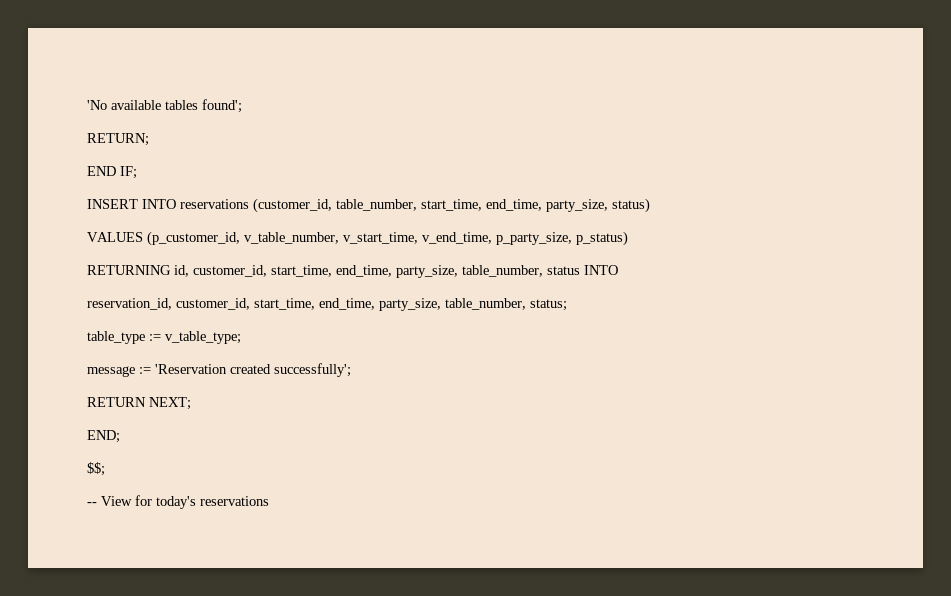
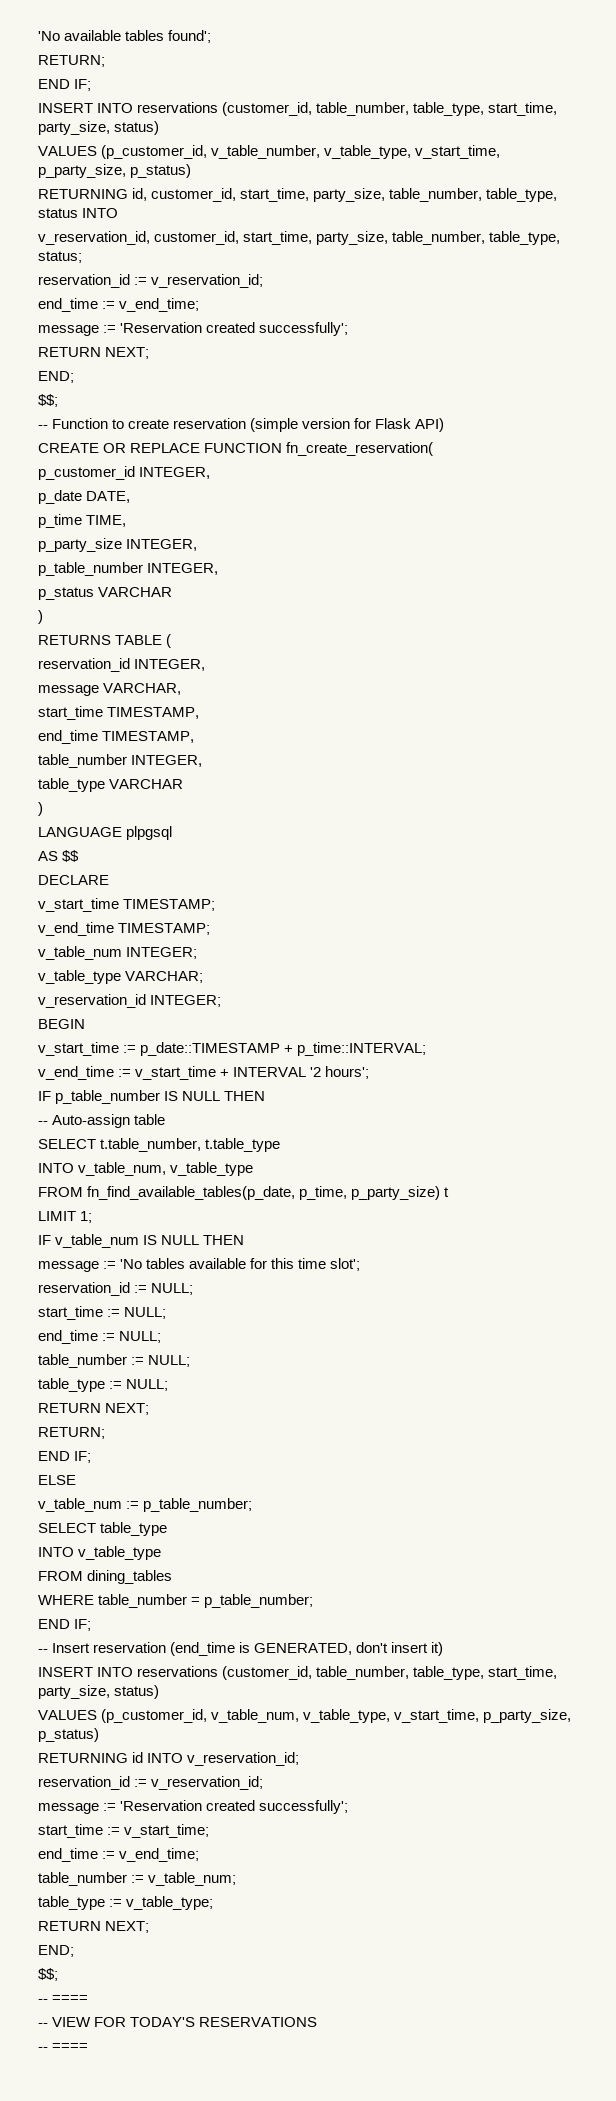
[421,199,542,211] start_time, end_time, -> [413,102,558,116] table_type, start_time,
[343,232,492,244] v_start_time, v_end_time, -> [324,145,501,159] v_table_type, v_start_time,
[336,265,543,278] end_time, party_size, table_number, -> [313,188,558,202] party_size, table_number, table_type,
[87,298,526,311] reservation_id, customer_id, start_time, end_time, party_size, table_number, -> [38,231,561,245] v_reservation_id, customer_id, start_time, party_size, table_number, table_type,
[87,331,241,344] table_type := v_table_type; -> [38,274,264,288] [38,298,200,312] reservation_id := v_reservation_id; // end_time := v_end_time;
[101,495,269,509] View for today's reservations -> [52,418,445,432] [38,442,434,456] [38,466,211,480] [38,490,131,504] [38,514,127,528] [38,538,198,552] [38,562,219,576] [38,587,173,600] [38,610,43,624] [38,634,172,648] [38,658,206,672] [38,683,182,696] [38,706,200,720] [38,730,195,744] [38,754,203,768] [38,778,184,792] [38,802,43,816] [38,826,173,840] [38,850,80,862] [38,875,109,885] [38,898,216,912] [38,922,211,936] [38,946,198,960] [38,970,204,984] [38,994,222,1008] [38,1019,85,1029] [38,1042,427,1056] [38,1066,370,1080] [38,1090,266,1104] [38,1114,166,1128] [38,1138,281,1152] [38,1162,254,1176] [38,1186,450,1200] [38,1211,93,1223] [38,1234,245,1248] [38,1258,361,1272] [38,1282,194,1296] [38,1306,167,1320] [38,1330,162,1344] [38,1354,191,1368] [38,1378,169,1392] [38,1403,150,1415] [38,1427,105,1439] [38,1451,92,1463] [38,1475,76,1485] [38,1498,253,1512] [38,1522,168,1536] [38,1546,162,1560] [38,1570,173,1584] [38,1594,314,1608] [38,1619,92,1631] [38,1642,444,1656] [38,1666,558,1680] [38,1685,160,1699] [38,1709,572,1723] [38,1728,99,1742] [38,1752,300,1766] [38,1776,264,1790] [38,1800,349,1814] [38,1824,210,1838] [38,1848,200,1862] [38,1872,237,1886] [38,1896,214,1910] [38,1921,150,1933] [38,1945,74,1957] [38,1968,58,1981] [38,1995,89,2003] [38,2017,318,2027] [38,2043,89,2051] Function to create reservation (simple version for Flask API) // CREATE OR REPLACE FUNCTION fn_create_reservation( // p_customer_id INTEGER, // p_date DATE, // p_time TIME, // p_party_size INTEGER, // p_table_number INTEGER, // p_status VARCHAR // ) // RETURNS TABLE ( // reservation_id INTEGER, // message VARCHAR, // start_time TIMESTAMP, // end_time TIMESTAMP, // table_number INTEGER, // table_type VARCHAR // ) // LANGUAGE plpgsql // AS $$ // DECLARE // v_start_time TIMESTAMP; // v_end_time TIMESTAMP; // v_table_num INTEGER; // v_table_type VARCHAR; // v_reservation_id INTEGER; // BEGIN // v_start_time := p_date::TIMESTAMP + p_time::INTERVAL; // v_end_time := v_start_time + INTERVAL '2 hours'; // IF p_table_number IS NULL THEN // -- Auto-assign table // SELECT t.table_number, t.table_type // INTO v_table_num, v_table_type // FROM fn_find_available_tables(p_date, p_time, p_party_size) t // LIMIT 1; // IF v_table_num IS NULL THEN // message := 'No tables available for this time slot'; // reservation_id := NULL; // start_time := NULL; // end_time := NULL; // table_number := NULL; // table_type := NULL; // RETURN NEXT; // RETURN; // END IF; // ELSE // v_table_num := p_table_number; // SELECT table_type // INTO v_table_type // FROM dining_tables // WHERE table_number = p_table_number; // END IF; // -- Insert reservation (end_time is GENERATED, don't insert it) // INSERT INTO reservations (customer_id, table_number, table_type, start_time, party_size, status) // VALUES (p_customer_id, v_table_num, v_table_type, v_start_time, p_party_size, p_status) // RETURNING id INTO v_reservation_id; // reservation_id := v_reservation_id; // message := 'Reservation created successfully'; // start_time := v_start_time; // end_time := v_end_time; // table_number := v_table_num; // table_type := v_table_type; // RETURN NEXT; // END; // $$; // -- ==== // -- VIEW FOR TODAY'S RESERVATIONS // -- ====

